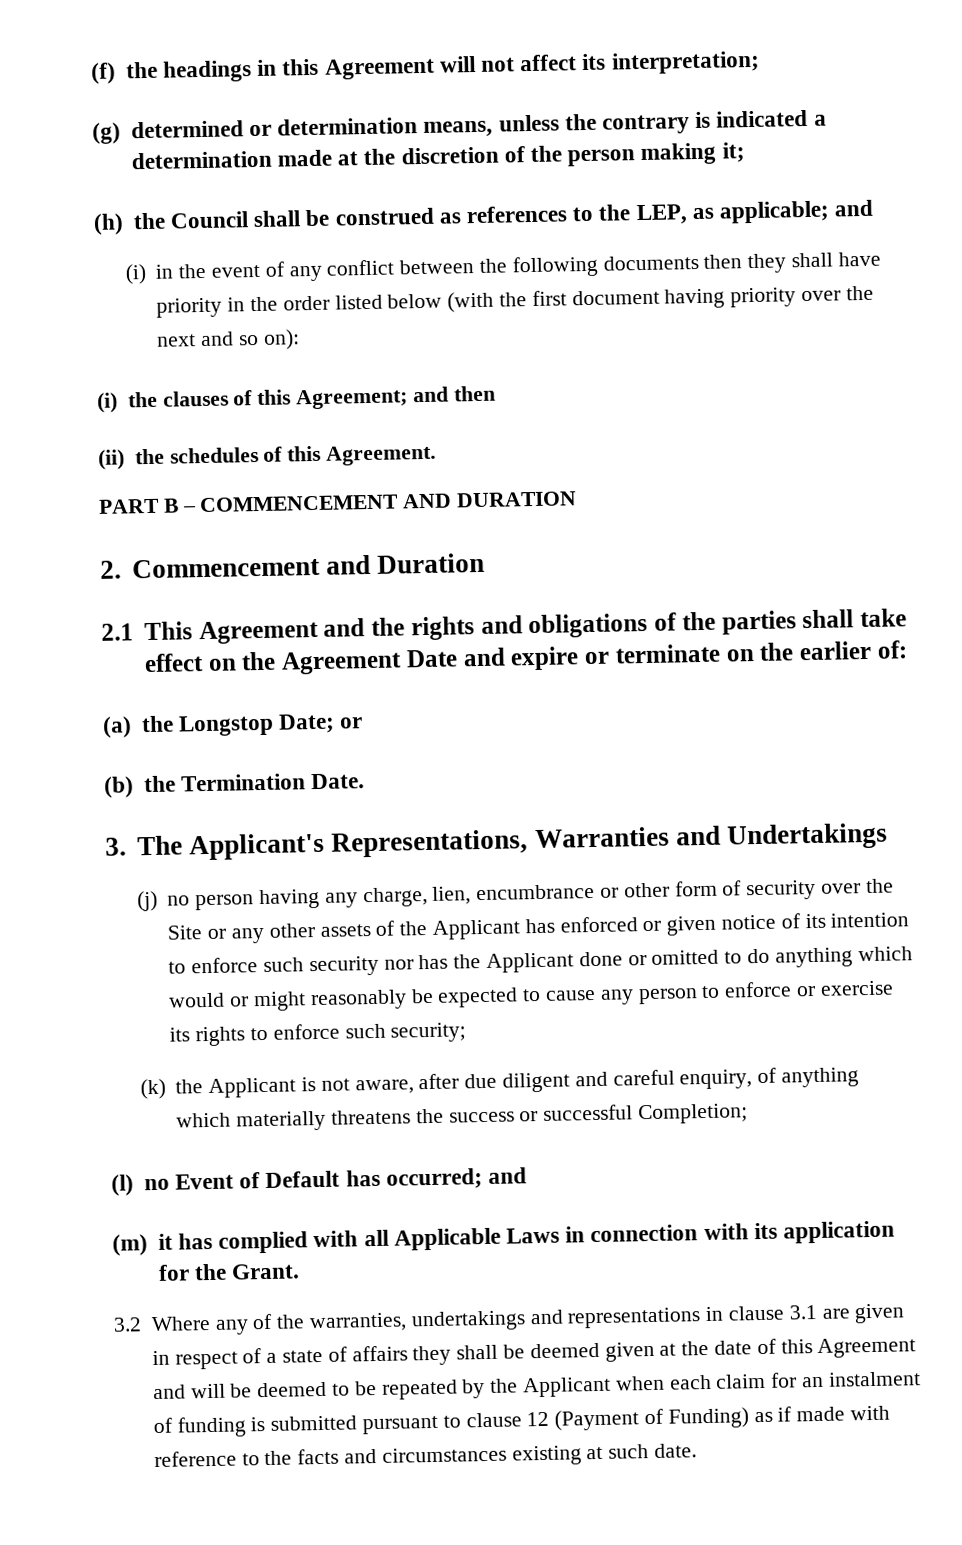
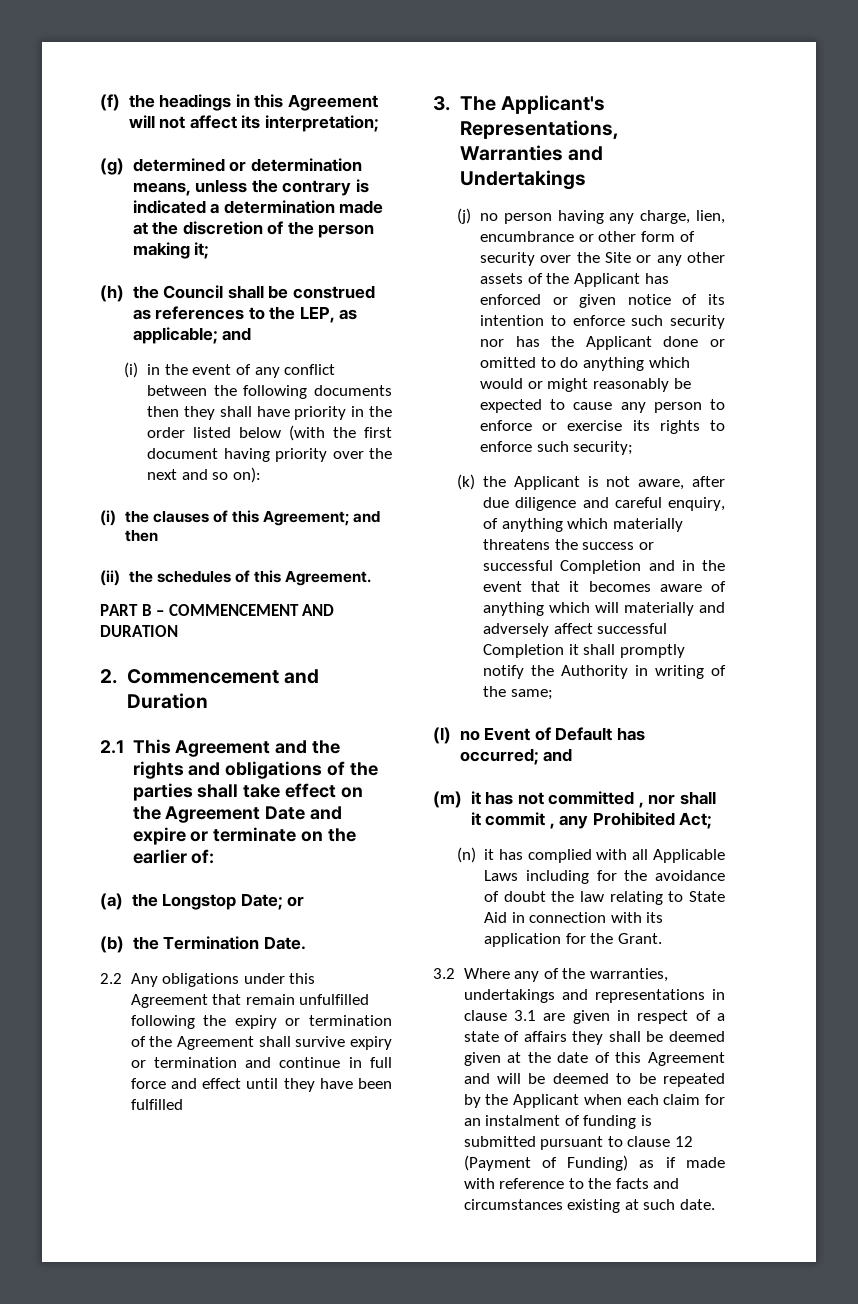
(366, 781) none -> [100,973,316,987] [130,994,370,1008] [130,1015,392,1029] [130,1036,392,1050] [130,1057,393,1068] [130,1078,392,1092] [130,1099,183,1110] // 2.2 Any obligations under this Agreement that remain unfulfilled following the expiry or termination of the Agreement shall survive expiry or termination and continue in full force and effect until they have been fulfilled
[502,1072,571,1093] diligent -> [515,497,577,511] diligence
[638,1103,749,1125] Completion; -> [560,560,725,574] [483,581,726,592] [483,602,725,616] [483,623,668,637] [483,644,685,658] [483,665,726,679] [483,686,553,700] Completion and in the event that it becomes aware of anything which will materially and adversely affect successful Completion it shall promptly notify the Authority in writing of the same;
(213, 1241) none -> [517,791,717,808] [470,812,713,829] [456,847,523,863] not committed , nor shall it commit , any Prohibited Act; // (n) it has
(561, 1235) none -> [525,870,725,884] [484,891,725,905] [484,912,508,923] including for the avoidance of doubt the law relating to State Aid

